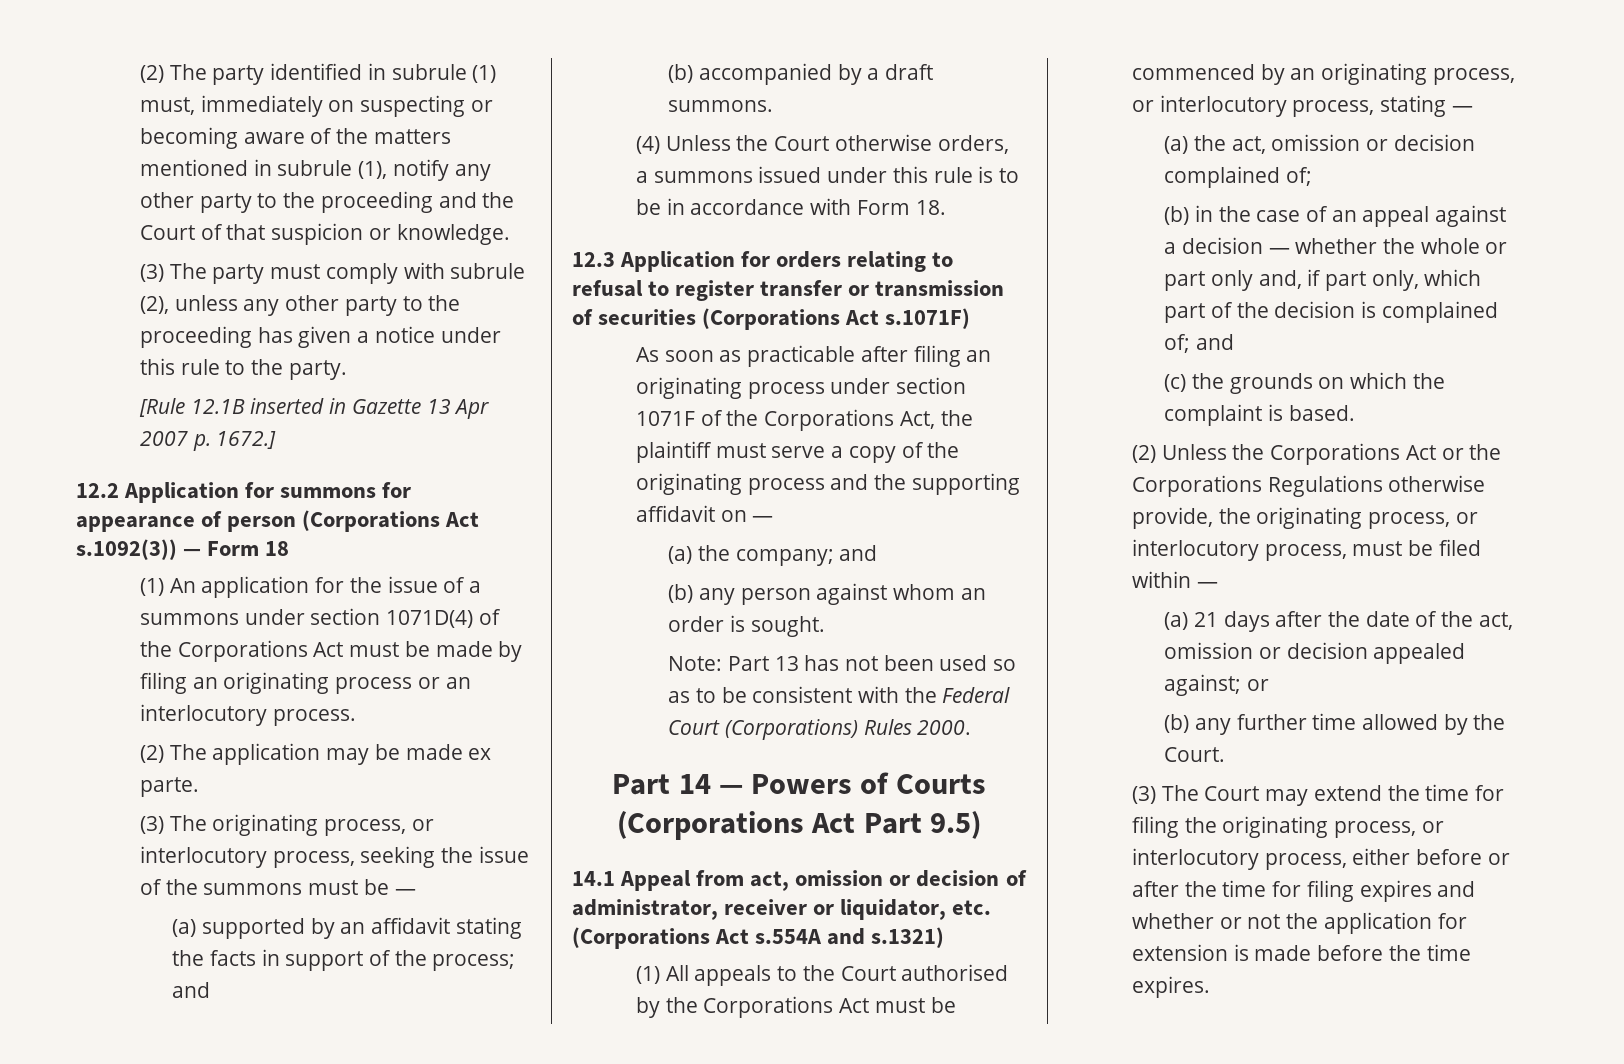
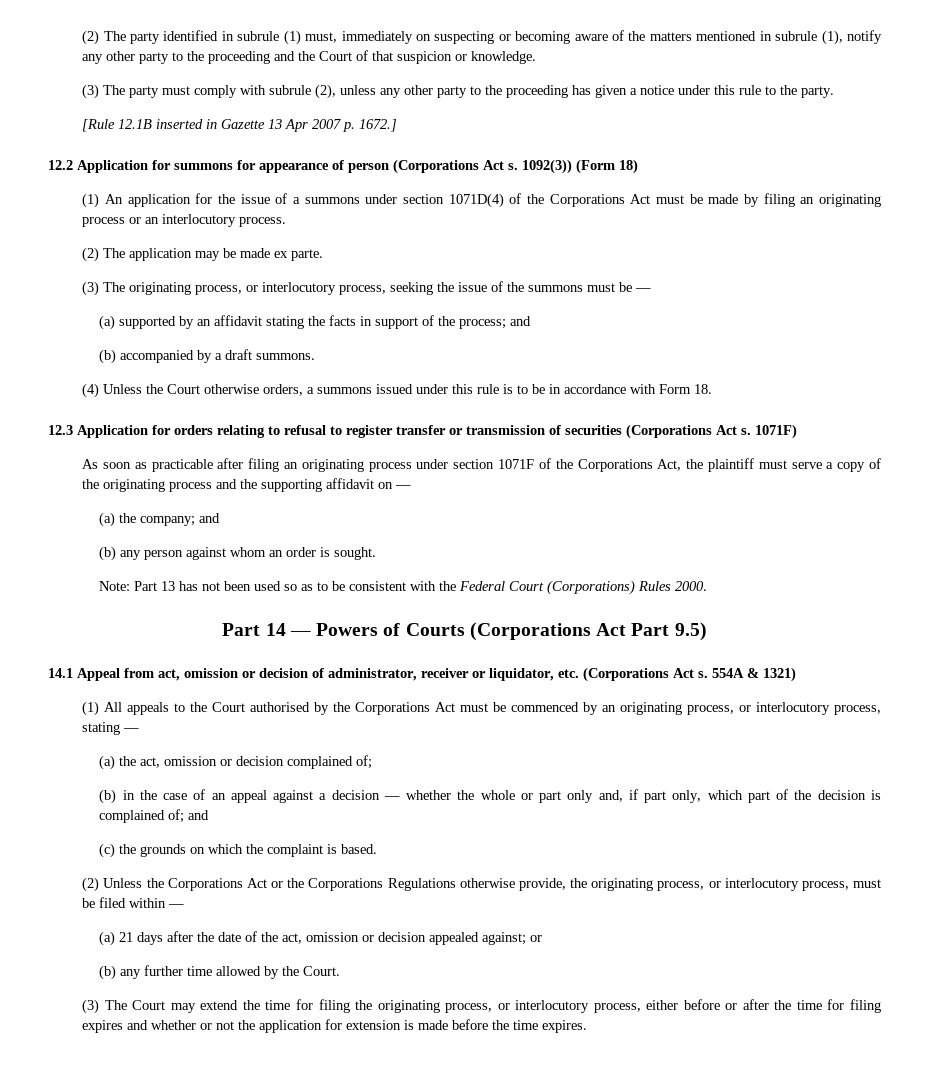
[76,539,290,560] s.1092(3)) — Form 18 -> [508,159,638,174] s. 1092(3)) (Form 18)
[885,308,971,329] s.1071F) -> [741,424,797,439] s. 1071F)
[755,927,945,948] s.554A and s.1321) -> [698,667,796,682] s. 554A & 1321)

